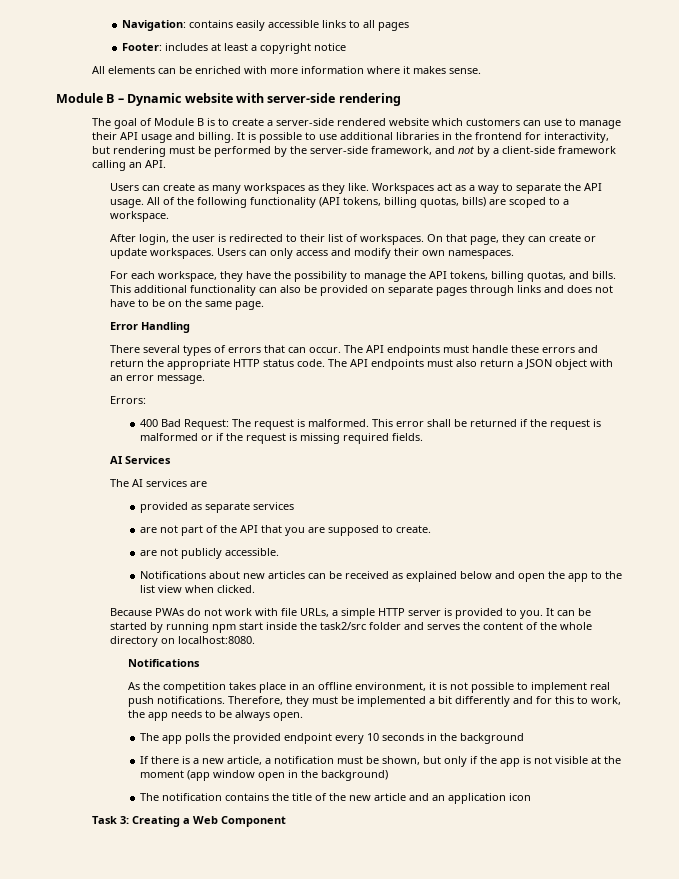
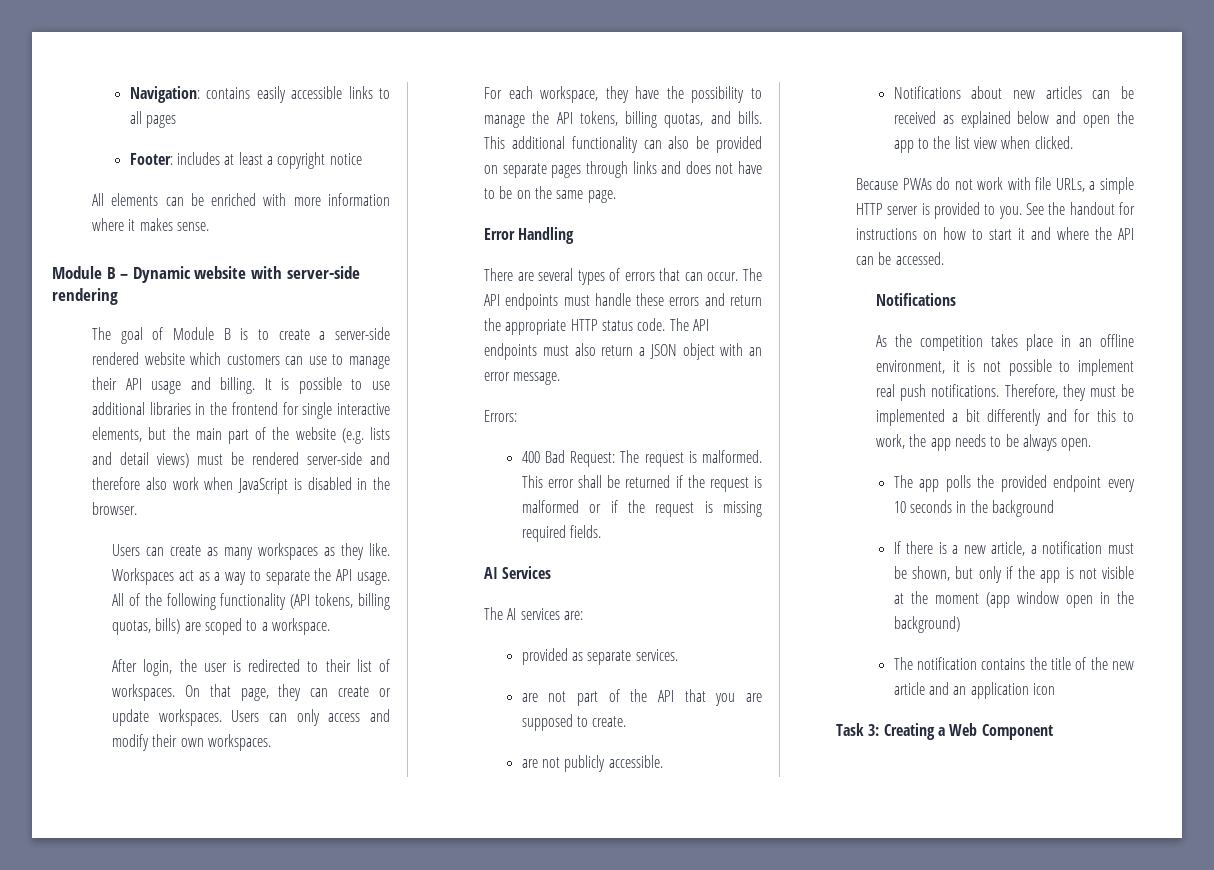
[544,132,610,143] [92,146,617,157] [92,160,167,171] interactivity, but rendering must be performed by the server-side framework, and not by a client-side framework calling an API. -> [302,402,390,419] [92,427,391,444] [92,452,391,468] [92,477,391,494] [92,502,138,515] single interactive elements, but the main part of the website (e.g. lists and detail views) must be rendered server-side and therefore also work when JavaScript is disabled in the browser.
[448,250,515,259] namespaces. -> [208,734,272,751] workspaces.
(141, 349) none -> [517,272,534,281] are
[190,481,208,487] are -> [564,611,584,620] are:
[253,502,295,510] services -> [635,649,678,661] services.
[546,608,592,616] [110,622,593,633] [110,636,256,647] It can be started by running npm start inside the task2/src folder and serves the content of the whole directory on localhost:8080. -> [1026,202,1135,215] [856,227,1134,240] [856,252,944,265] See the handout for instructions on how to start it and where the API can be accessed.

